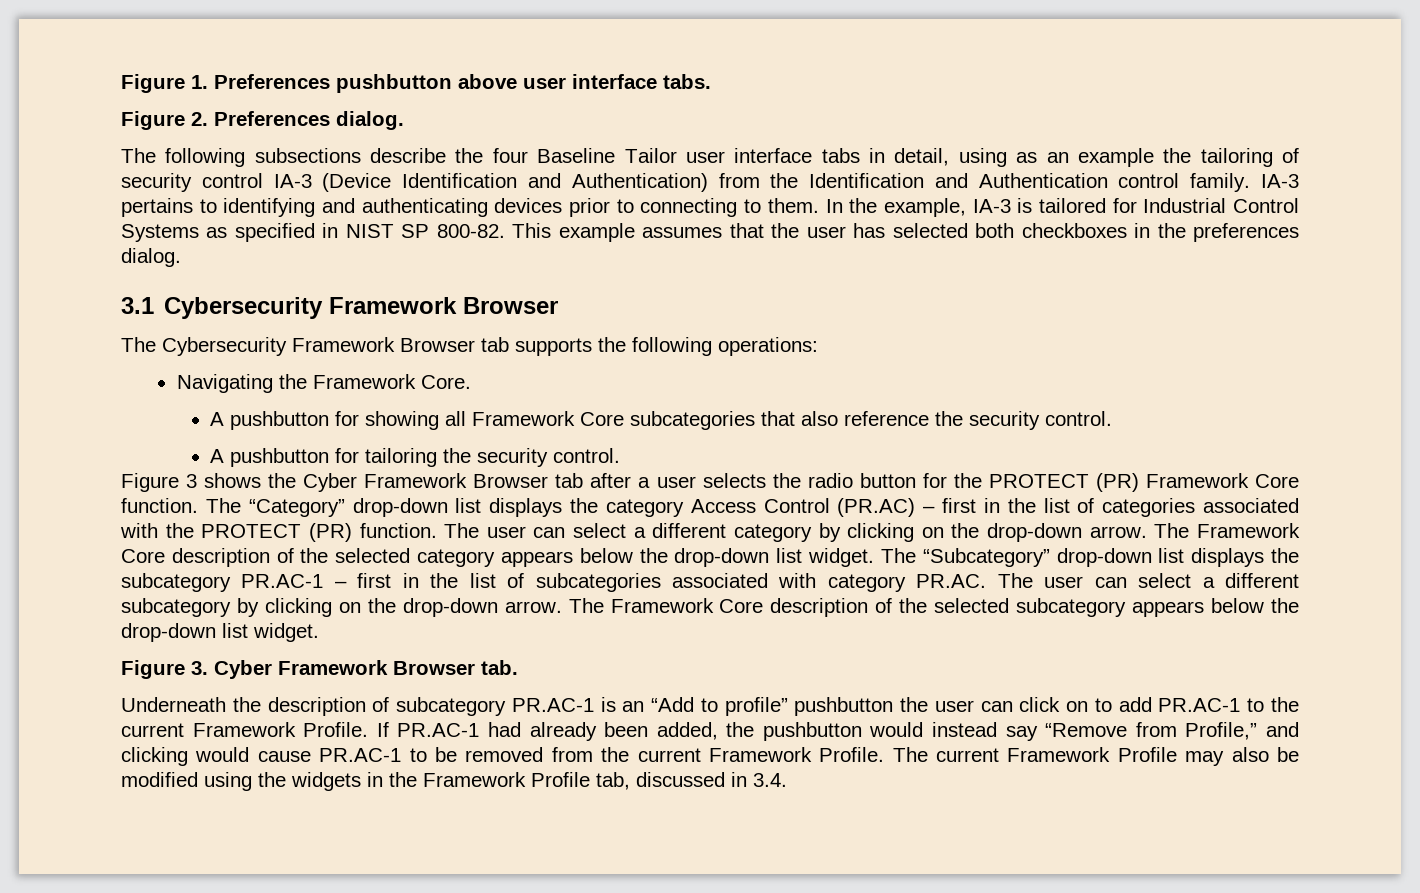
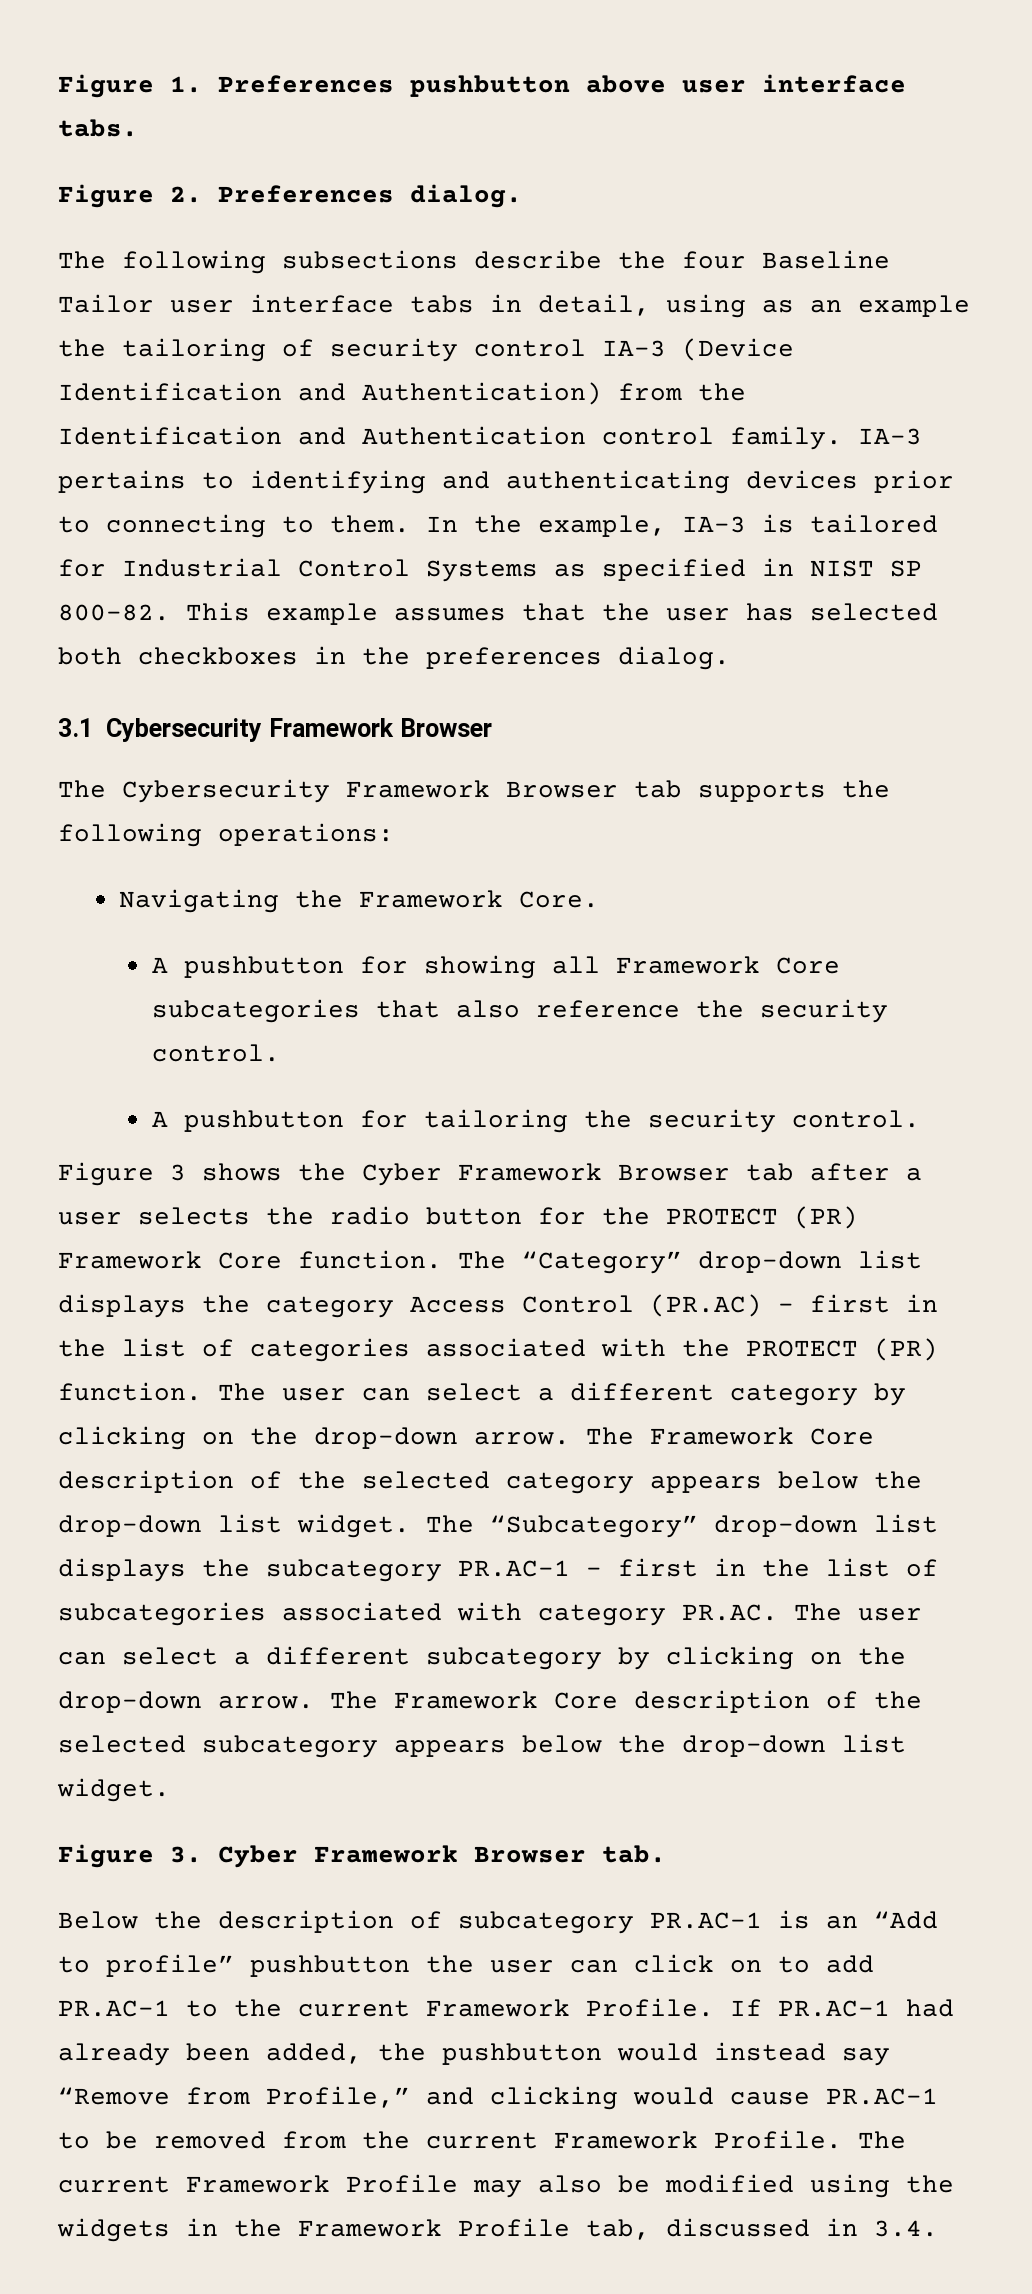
[121,697,226,712] Underneath -> [58,1911,138,1929] Below

